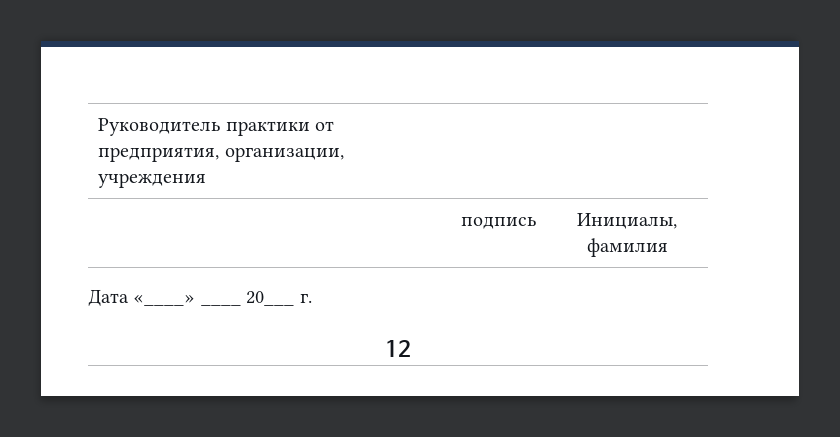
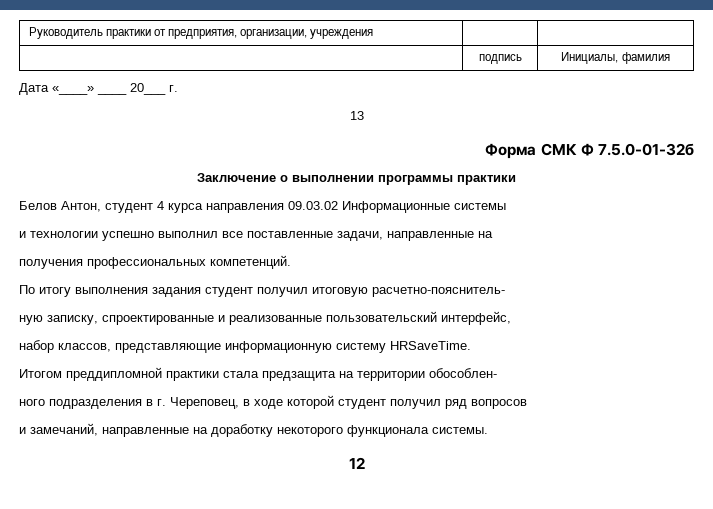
(312, 298) none -> [349,111,364,120] [485,143,694,159] [197,173,516,185] [19,201,506,213] [19,231,493,241] [19,255,291,269] [19,285,505,297] [19,311,511,325] [19,340,471,353] [19,367,497,381] [19,395,527,409] [19,423,488,437] // 13 // Форма СМК Ф 7.5.0-01-32б // Заключение о выполнении программы практики // Белов Антон, студент 4 курса направления 09.03.02 Информационные системы // и технологии успешно выполнил все поставленные задачи, направленные на // получения профессиональных компетенций. // По итогу выполнения задания студент получил итоговую расчетно-пояснитель- // ную записку, спроектированные и реализованные пользовательский интерфейс, // набор классов, представляющие информационную систему HRSaveTime. // Итогом преддипломной практики стала предзащита на территории обособлен- // ного подразделения в г. Череповец, в ходе которой студент получил ряд вопросов // и замечаний, направленные на доработку некоторого функционала системы.

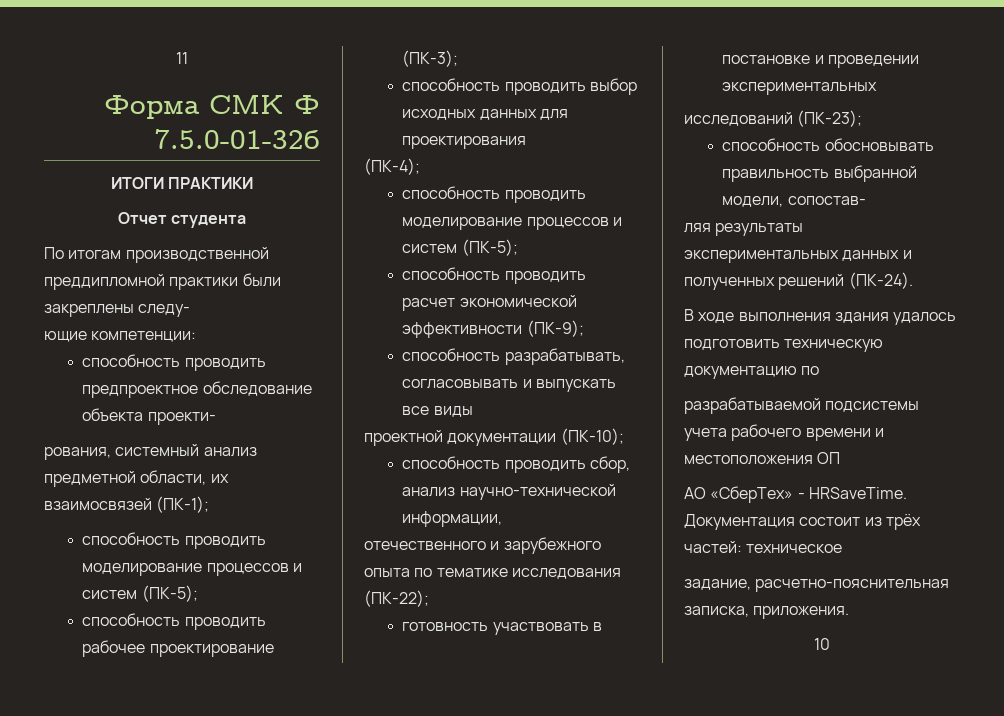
[28,27,374,39] [478,54,522,64] [561,52,670,64] [19,83,178,95] [349,111,364,120] [485,143,694,159] [197,173,516,185] [19,201,506,213] [19,231,493,241] [19,255,291,269] [19,285,505,297] [19,311,511,325] [19,340,471,353] [19,367,497,381] [19,395,527,409] [19,423,488,437] [348,457,365,469] Руководитель практики от предприятия, организации, учреждения | | // | подпись | Инициалы, фамилия // Дата «____» ____ 20___ г. // 13 // Форма СМК Ф 7.5.0-01-32б // Заключение о выполнении программы практики // Белов Антон, студент 4 курса направления 09.03.02 Информационные системы // и технологии успешно выполнил все поставленные задачи, направленные на // получения профессиональных компетенций. // По итогу выполнения задания студент получил итоговую расчетно-пояснитель- // ную записку, спроектированные и реализованные пользовательский интерфейс, // набор классов, представляющие информационную систему HRSaveTime. // Итогом преддипломной практики стала предзащита на территории обособлен- // ного подразделения в г. Череповец, в ходе которой студент получил ряд вопросов // и замечаний, направленные на доработку некоторого функционала системы. // 12 -> [176,52,188,64] [104,95,320,119] [154,129,320,149] [110,177,254,189] [117,212,247,228] [44,247,269,263] [44,273,281,290] [44,304,191,317] [44,331,197,342] [82,354,266,371] [82,381,312,398] [82,408,216,425] [44,444,257,460] [44,470,229,487] [44,496,210,513] [82,532,266,549] [82,563,303,576] [82,585,198,602] [82,613,266,630] [82,640,274,657] [402,50,459,67] [402,78,638,95] [402,109,569,120] [402,136,527,149] [364,158,420,175] [402,186,586,203] [402,217,623,230] [402,239,518,256] [402,267,586,284] [402,295,577,311] [402,320,584,338] [402,348,625,365] [402,379,617,392] [402,406,473,417] [364,428,624,446] [402,456,631,473] [402,484,616,500] [402,511,503,527] [364,537,601,554] [364,568,621,579] [364,590,429,607] [402,622,603,635] [722,55,920,68] [722,82,878,95] [684,110,863,127] [722,138,934,151] [722,165,917,182] [722,196,866,207] [684,223,804,236] [684,250,912,263] [684,272,913,290] [684,309,957,325] [684,339,884,352] [684,366,820,379] [684,397,920,414] [684,424,884,441] [684,452,841,465] [684,486,907,503] [684,514,921,530] [684,541,843,553] [684,579,950,592] [684,606,850,619] [814,638,830,650] 11 // Форма СМК Ф 7.5.0-01-32б // ИТОГИ ПРАКТИКИ // Отчет студента // По итогам производственной преддипломной практики были закреплены следу- // ющие компетенции: // способность проводить предпроектное обследование объекта проекти- // рования, системный анализ предметной области, их взаимосвязей (ПК-1); // способность проводить моделирование процессов и систем (ПК-5); // способность проводить рабочее проектирование (ПК-3); // способность проводить выбор исходных данных для проектирования // (ПК-4); // способность проводить моделирование процессов и систем (ПК-5); // способность проводить расчет экономической эффективности (ПК-9); // способность разрабатывать, согласовывать и выпускать все виды // проектной документации (ПК-10); // способность проводить сбор, анализ научно-технической информации, // отечественного и зарубежного опыта по тематике исследования (ПК-22); // готовность участвовать в постановке и проведении экспериментальных // исследований (ПК-23); // способность обосновывать правильность выбранной модели, сопостав- // ляя результаты экспериментальных данных и полученных решений (ПК-24). // В ходе выполнения здания удалось подготовить техническую документацию по // разрабатываемой подсистемы учета рабочего времени и местоположения ОП // АО «СберТех» - HRSaveTime. Документация состоит из трёх частей: техническое // задание, расчетно-пояснительная записка, приложения. // 10

